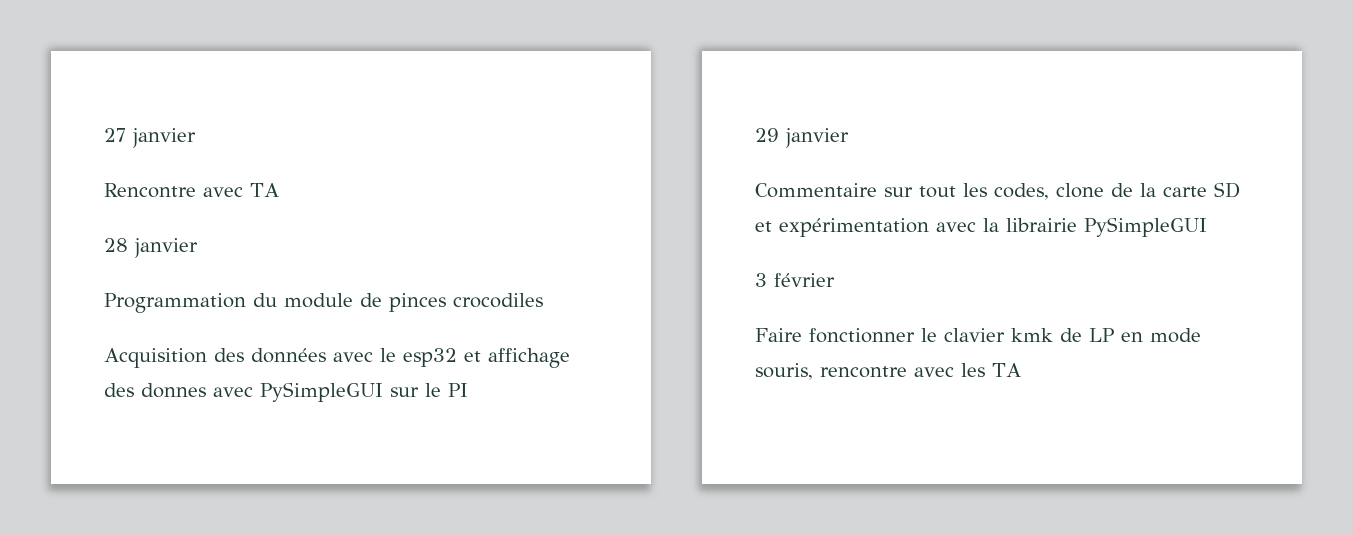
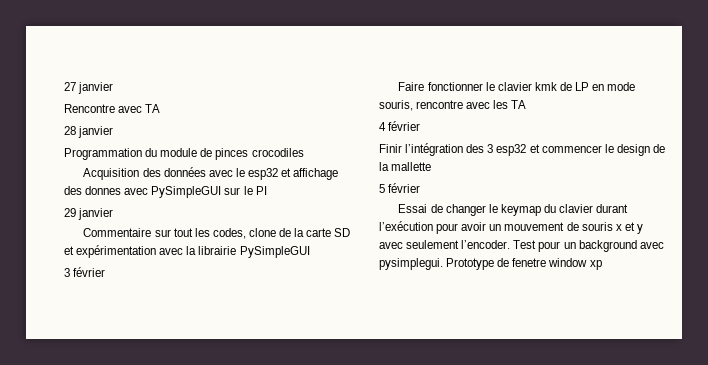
(1021, 370) none -> [379,121,421,131] [379,143,665,156] [379,162,432,171] [379,183,421,193] [398,204,629,216] [379,221,643,234] [379,240,664,252] [379,258,602,270] // 4 février // Finir l’intégration des 3 esp32 et commencer le design de la mallette // 5 février // Essai de changer le keymap du clavier durant l’exécution pour avoir un mouvement de souris x et y avec seulement l’encoder. Test pour un background avec pysimplegui. Prototype de fenetre window xp

